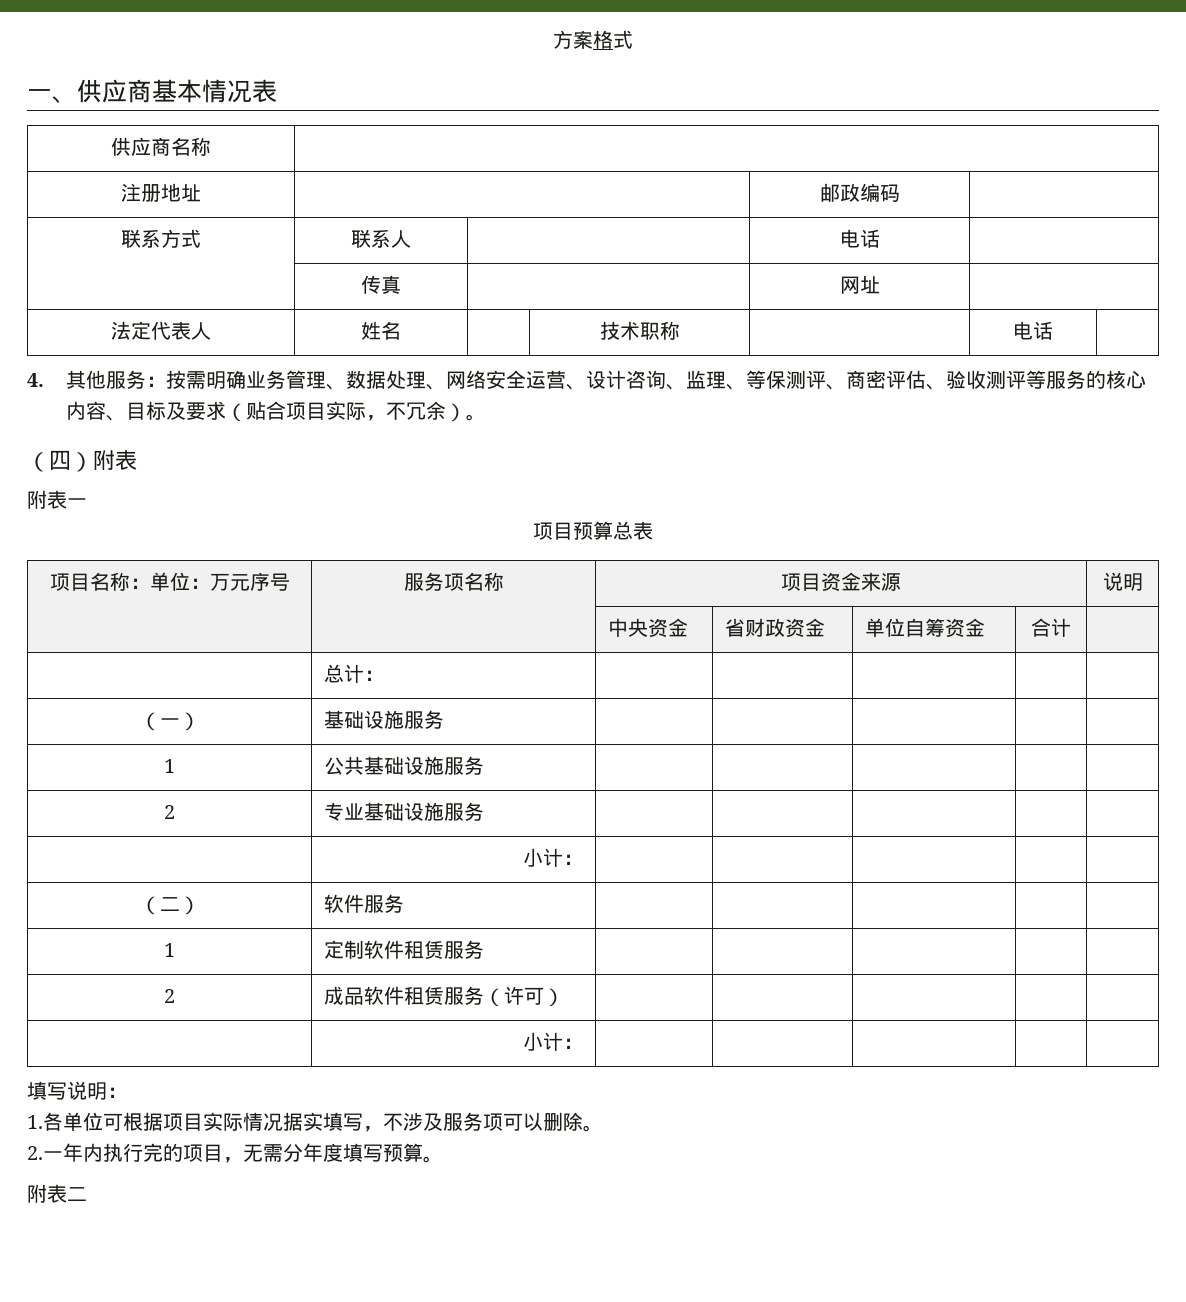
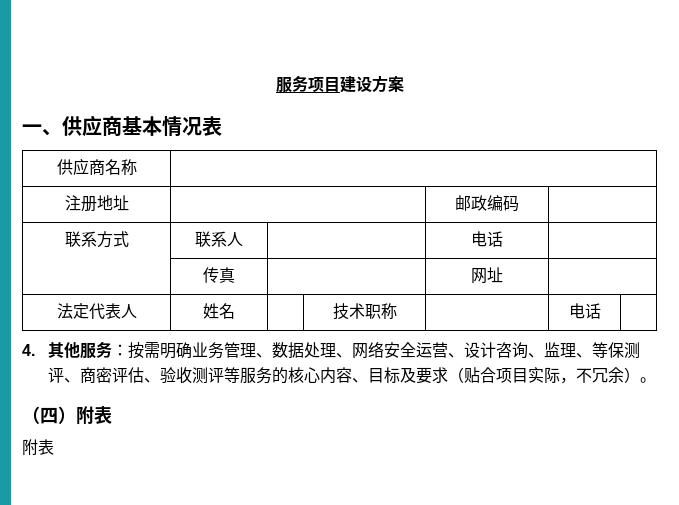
(553, 39) none -> [275,75,372,93] 服务项目建设
[593,30,633,49] 格式 -> (404, 84) none
[67,498,87,507] [533,521,653,540] [49,572,290,591] [403,572,504,591] [781,572,901,592] [1102,572,1143,591] [607,618,688,638] [724,618,825,638] [864,618,985,638] [1031,618,1071,637] [323,664,384,683] [139,712,200,731] [323,710,444,729] [164,759,175,773] [323,756,484,775] [164,805,175,819] [323,802,484,821] [523,848,584,867] [139,896,200,915] [323,894,404,913] [164,943,175,957] [323,940,484,959] [164,989,175,1003] [323,986,564,1007] [523,1032,584,1051] [27,1081,127,1100] [27,1112,603,1132] [27,1143,443,1163] [27,1184,87,1203] 一 // 项目预算总表 // 项目名称：单位：万元序号 | 服务项名称 | 项目资金来源 | 说明 // | | 中央资金 | 省财政资金 | 单位自筹资金 | 合计 | // | 总计： | | | | | // （一） | 基础设施服务 | | | | | // 1 | 公共基础设施服务 | | | | | // 2 | 专业基础设施服务 | | | | | // | 小计： | | | | | // （二） | 软件服务 | | | | | // 1 | 定制软件租赁服务 | | | | | // 2 | 成品软件租赁服务（许可） | | | | | // | 小计： | | | | | // 填写说明： // 1.各单位可根据项目实际情况据实填写，不涉及服务项可以删除。 // 2.一年内执行完的项目，无需分年度填写预算。 // 附表二 -> (54, 447) none

